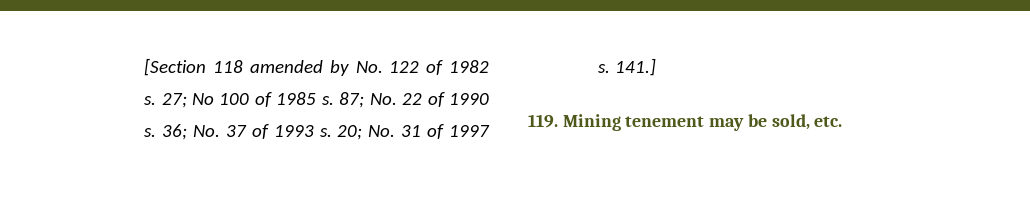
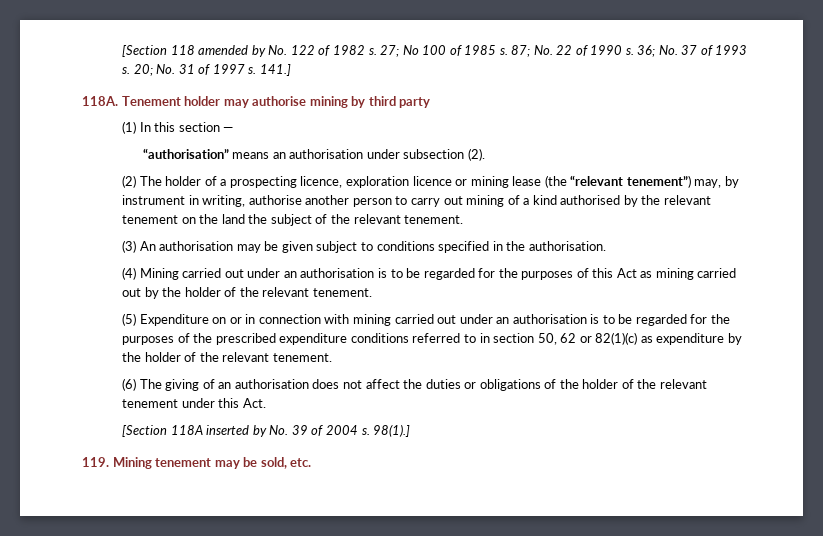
(657, 67) none -> [82,96,431,108] [122,121,234,134] [142,148,485,161] [122,175,739,188] [122,195,711,207] [122,214,464,226] [122,240,606,253] [122,267,737,280] [122,287,372,299] [122,313,730,326] [122,332,742,345] [122,352,332,362] [122,378,707,391] [122,398,266,408] [122,424,411,437] // 118A. Tenement holder may authorise mining by third party // (1) In this section — // “authorisation” means an authorisation under subsection (2). // (2) The holder of a prospecting licence, exploration licence or mining lease (the “relevant tenement”) may, by instrument in writing, authorise another person to carry out mining of a kind authorised by the relevant tenement on the land the subject of the relevant tenement. // (3) An authorisation may be given subject to conditions specified in the authorisation. // (4) Mining carried out under an authorisation is to be regarded for the purposes of this Act as mining carried out by the holder of the relevant tenement. // (5) Expenditure on or in connection with mining carried out under an authorisation is to be regarded for the purposes of the prescribed expenditure conditions referred to in section 50, 62 or 82(1)(c) as expenditure by the holder of the relevant tenement. // (6) The giving of an authorisation does not affect the duties or obligations of the holder of the relevant tenement under this Act. // [Section 118A inserted by No. 39 of 2004 s. 98(1).]

